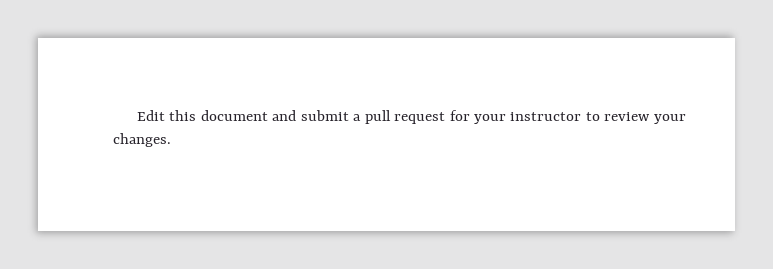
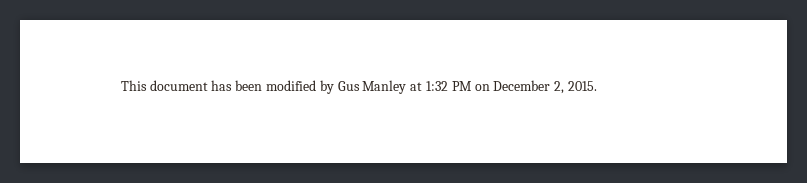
[136,110,686,124] [113,133,171,147] Edit this document and submit a pull request for your instructor to review your changes. -> [120,80,597,94] This document has been modified by Gus Manley at 1:32 PM on December 2, 2015.

